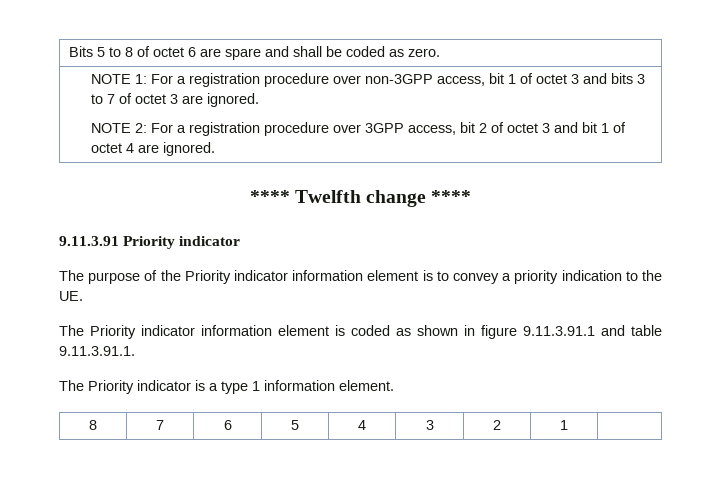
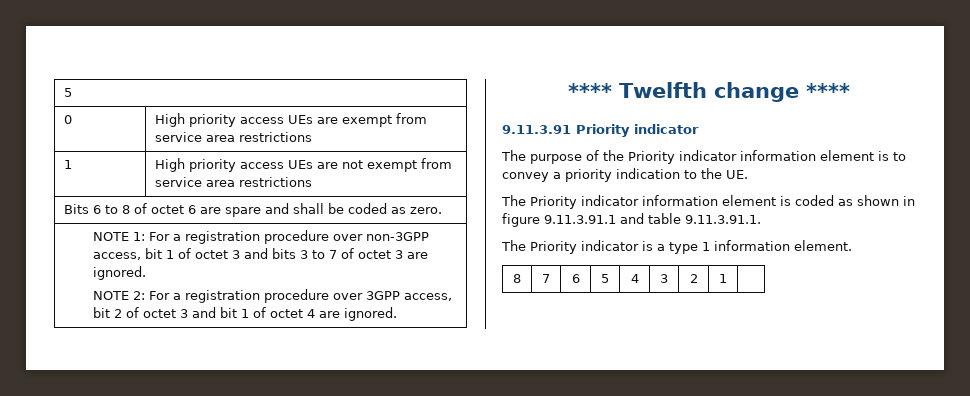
[68,46,105,57] Bits 5 -> [64,88,73,97] [64,115,73,124] [155,113,428,127] [155,132,313,142] [64,160,73,169] [155,158,453,172] [155,177,313,187] [64,204,102,214] 5 // 0 | High priority access UEs are exempt from service area restrictions // 1 | High priority access UEs are not exempt from service area restrictions // Bits 6

